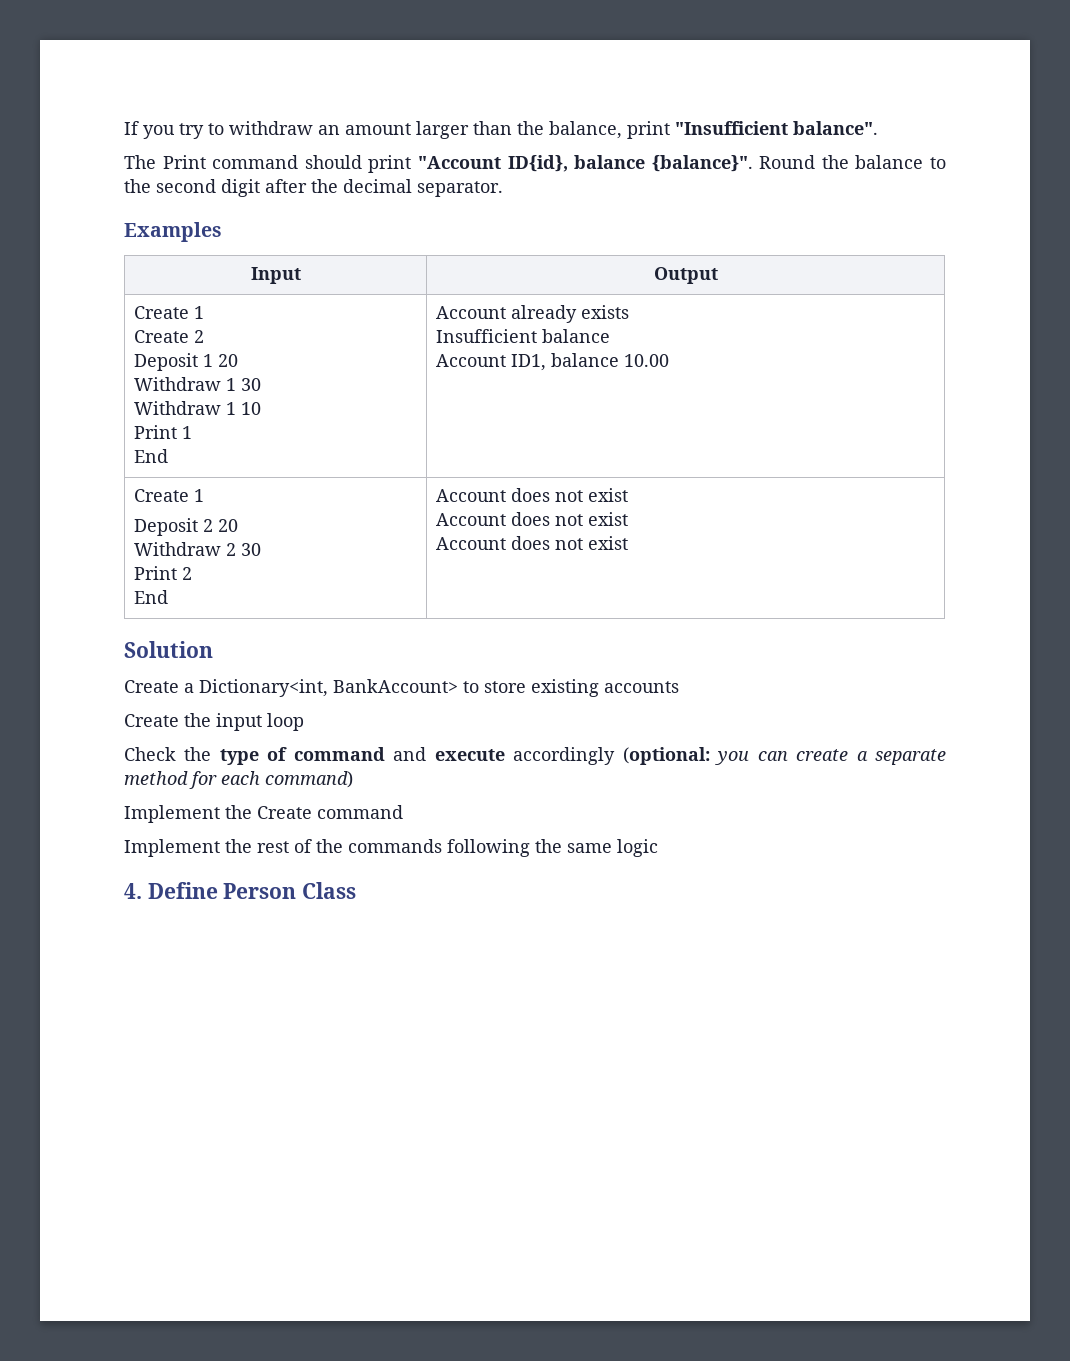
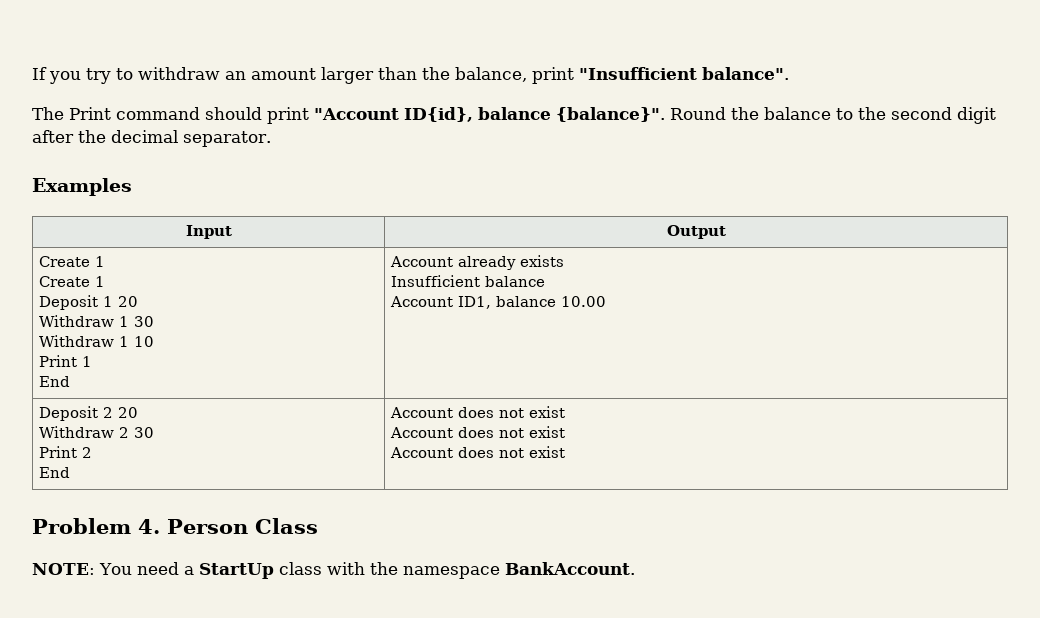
[193,330,204,343] 2 -> [95,276,106,287] 1
[133,489,204,502] Create 1 // -> (607, 301) none
[124,641,213,658] [124,679,679,697] [124,713,304,731] [124,747,946,765] [124,771,353,789] [124,805,403,823] [124,839,658,857] [124,882,357,899] Solution // Create a Dictionary<int, BankAccount> to store existing accounts // Create the input loop // Check the type of command and execute accordingly (optional: you can create a separate method for each command) // Implement the Create command // Implement the rest of the commands following the same logic // 4. Define Person Class -> [32,518,318,534] [32,562,635,579] Problem 4. Person Class // NOTE: You need a StartUp class with the namespace BankAccount.

